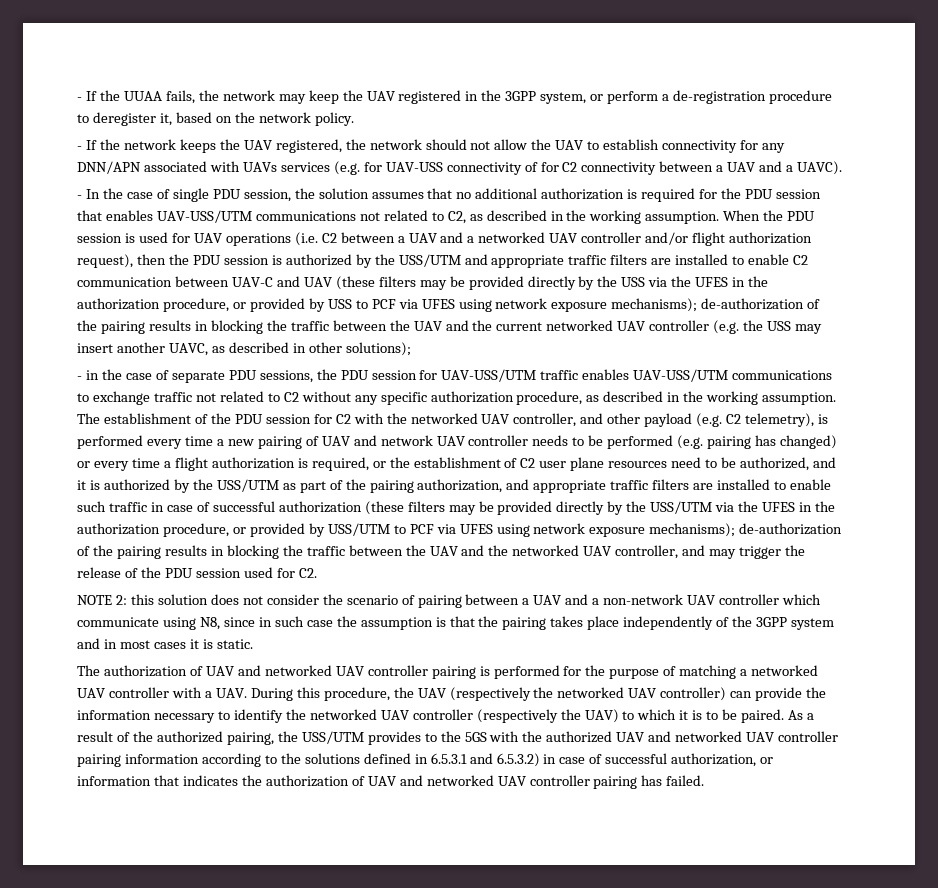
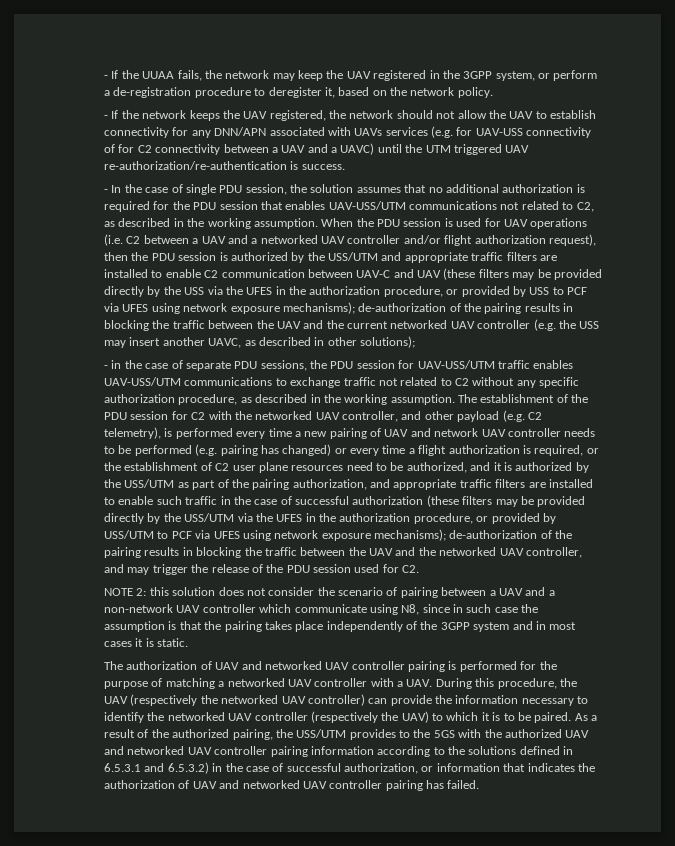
[796,161,842,175] UAVC). -> [340,143,530,155] [104,161,345,170] UAVC) until the UTM triggered UAV re-authorization/re-authentication is success.
(165, 507) none -> [233,496,251,505] the
(557, 759) none -> [225,763,243,772] the

